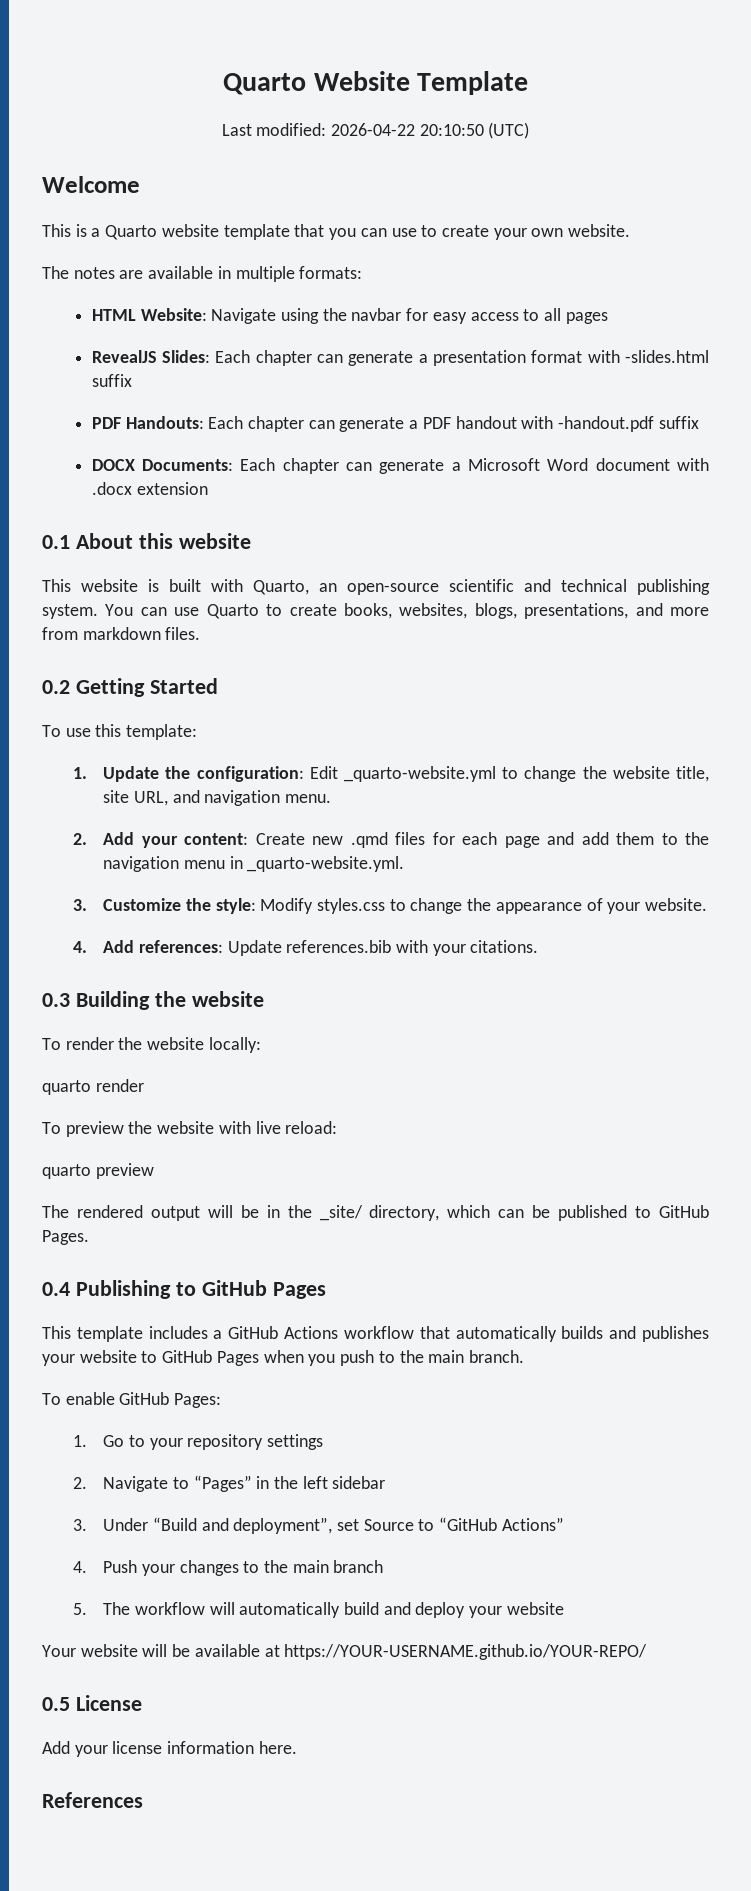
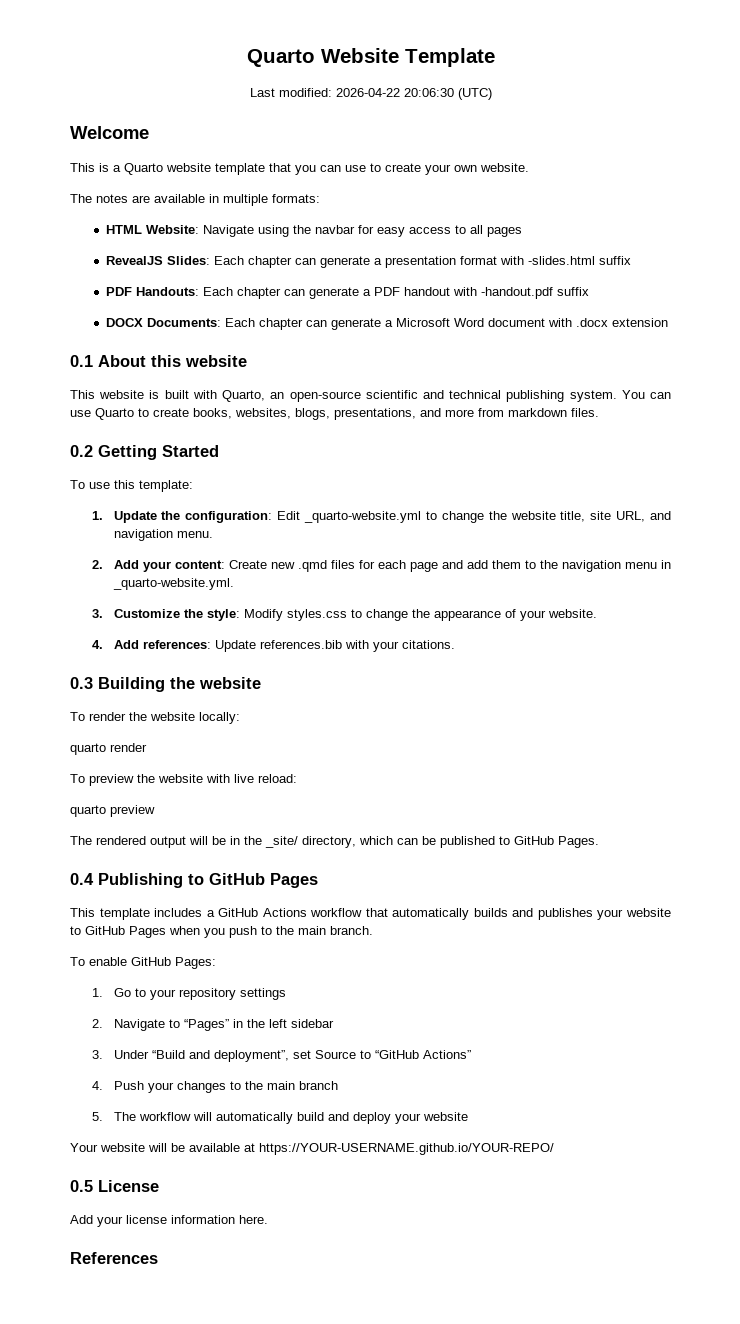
[419,124,484,136] 20:10:50 -> [403,88,454,97] 20:06:30

